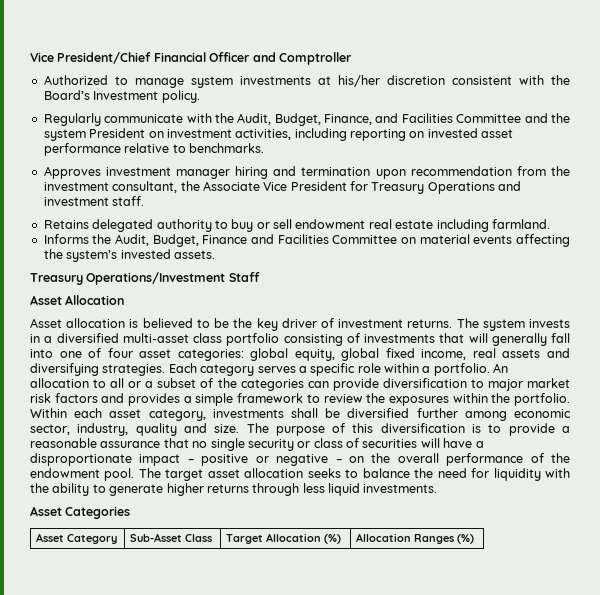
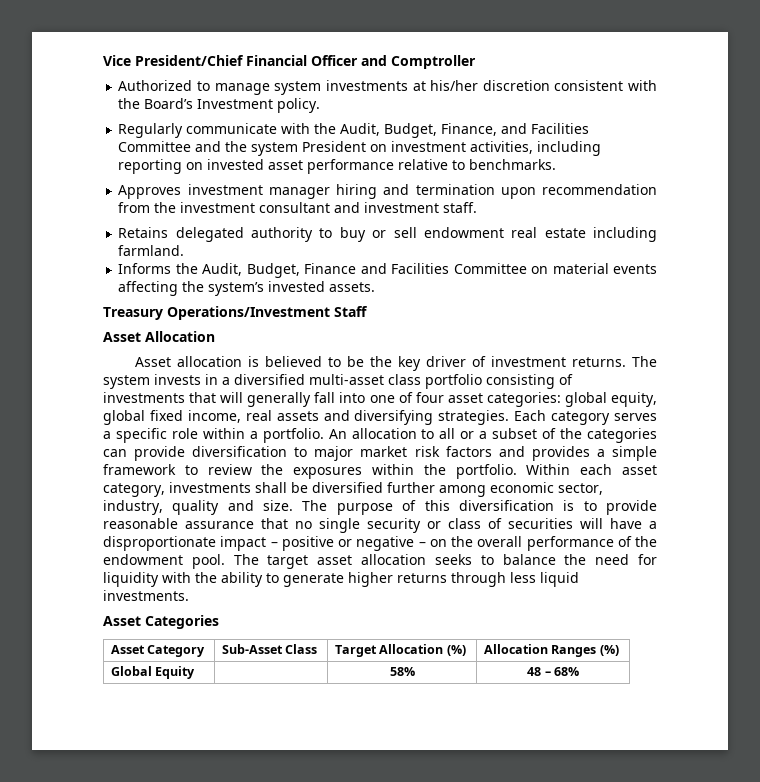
[112,181,495,194] consultant, the Associate Vice President for Treasury Operations -> [259,202,331,213] consultant
[562,426,571,433] a -> (658, 507) none
(475, 539) none -> [110,666,196,679] [389,667,415,676] [527,667,579,676] // Global Equity | | 58% | 48 – 68%

